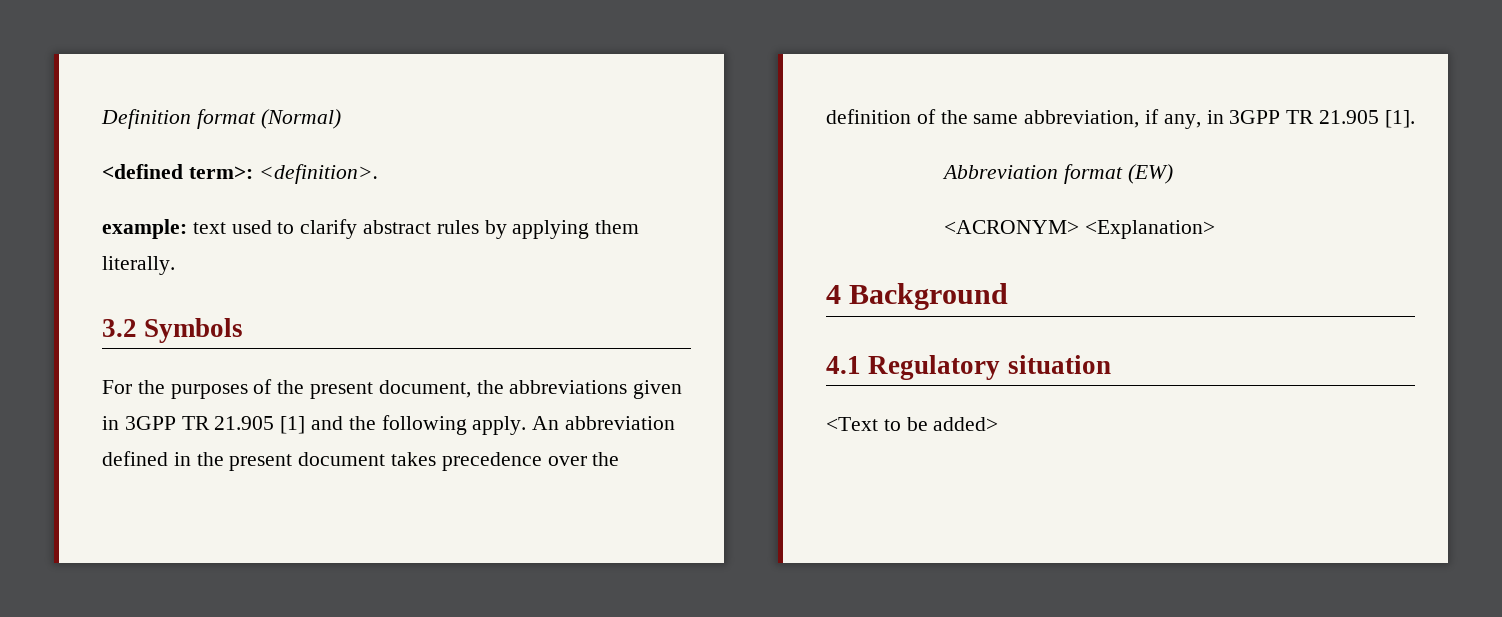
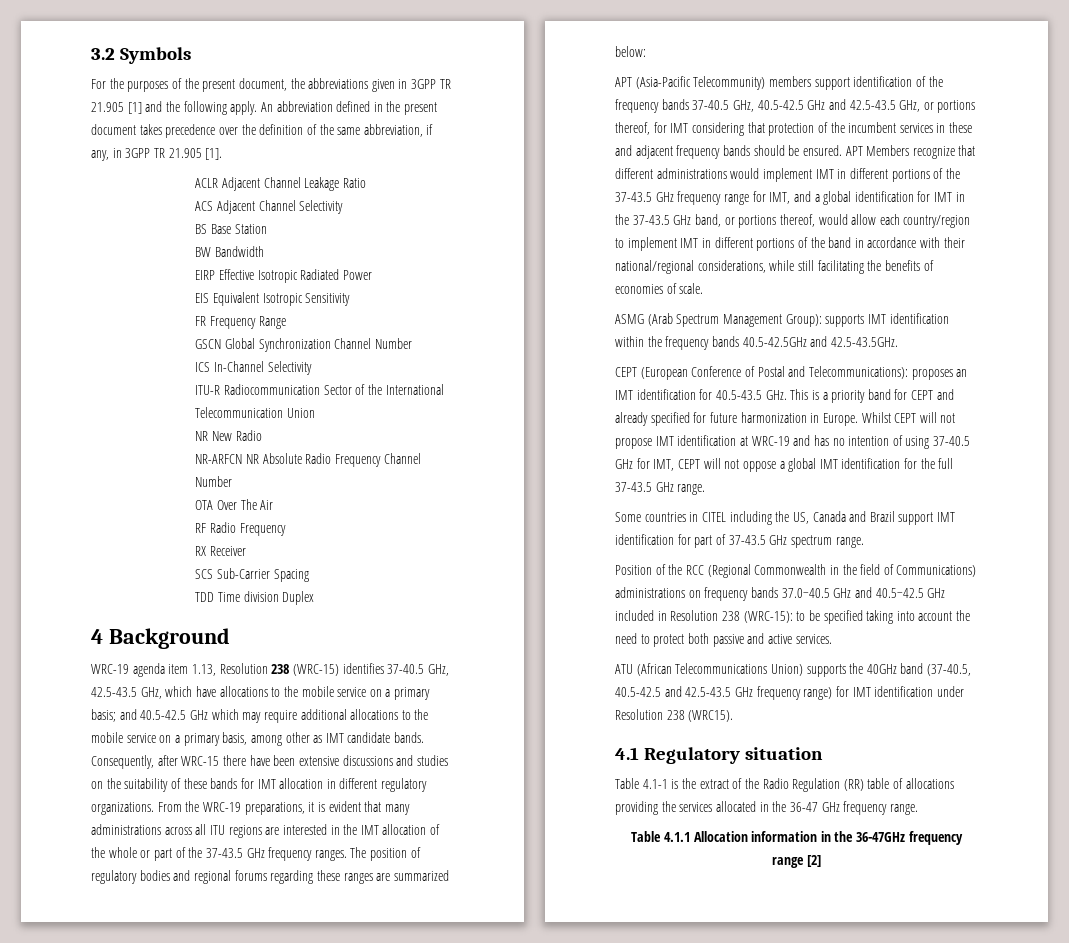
[101,109,341,129] [102,164,378,184] [102,219,640,239] [102,256,175,275] Definition format (Normal) // <defined term>: <definition>. // example: text used to clarify abstract rules by applying them literally. // -> (91, 54) none
[942,164,1173,184] [944,220,1215,239] [826,283,1009,310] [826,355,1111,380] [826,417,999,431] Abbreviation format (EW) // <ACRONYM> <Explanation> // 4 Background // 4.1 Regulatory situation // <Text to be added> -> [195,177,366,191] [195,200,344,214] [195,224,267,234] [195,246,265,257] [195,269,372,283] [195,292,351,306] [195,316,286,329] [195,338,412,352] [195,361,312,375] [195,384,444,395] [195,407,316,418] [195,430,262,441] [195,453,421,467] [195,476,233,487] [195,499,274,510] [195,522,286,536] [195,546,247,556] [195,568,309,582] [195,591,315,605] [91,628,230,649] [91,663,449,677] [91,686,431,700] [91,709,429,723] [91,732,425,746] [91,755,448,769] [91,778,428,792] [91,801,410,815] [91,824,441,838] [91,847,421,861] [91,870,449,884] [615,46,646,57] [615,76,943,90] [615,99,976,113] [615,122,973,136] [615,145,976,159] [615,168,960,182] [615,191,965,205] [615,214,971,228] [615,237,965,251] [615,260,934,274] [615,283,704,294] [615,313,949,327] [615,336,898,350] [615,366,968,380] [615,389,954,403] [615,412,956,426] [615,435,971,449] [615,458,954,472] [615,482,706,495] [615,511,956,525] [615,534,864,548] [615,564,977,578] [615,587,946,601] [615,610,971,624] [615,633,832,647] [615,663,972,677] [615,686,964,700] [615,709,734,722] [615,747,824,764] [615,778,954,792] [615,801,918,815] [631,831,963,845] [772,855,821,868] ACLR Adjacent Channel Leakage Ratio // ACS Adjacent Channel Selectivity // BS Base Station // BW Bandwidth // EIRP Effective Isotropic Radiated Power // EIS Equivalent Isotropic Sensitivity // FR Frequency Range // GSCN Global Synchronization Channel Number // ICS In-Channel Selectivity // ITU-R Radiocommunication Sector of the International Telecommunication Union // NR New Radio // NR-ARFCN NR Absolute Radio Frequency Channel Number // OTA Over The Air // RF Radio Frequency // RX Receiver // SCS Sub-Carrier Spacing // TDD Time division Duplex // 4 Background // WRC-19 agenda item 1.13, Resolution 238 (WRC-15) identifies 37-40.5 GHz, 42.5-43.5 GHz, which have allocations to the mobile service on a primary basis; and 40.5-42.5 GHz which may require additional allocations to the mobile service on a primary basis, among other as IMT candidate bands. Consequently, after WRC-15 there have been extensive discussions and studies on the suitability of these bands for IMT allocation in different regulatory organizations. From the WRC-19 preparations, it is evident that many administrations across all ITU regions are interested in the IMT allocation of the whole or part of the 37-43.5 GHz frequency ranges. The position of regulatory bodies and regional forums regarding these ranges are summarized below: // APT (Asia-Pacific Telecommunity) members support identification of the frequency bands 37-40.5 GHz, 40.5-42.5 GHz and 42.5-43.5 GHz, or portions thereof, for IMT considering that protection of the incumbent services in these and adjacent frequency bands should be ensured. APT Members recognize that different administrations would implement IMT in different portions of the 37-43.5 GHz frequency range for IMT, and a global identification for IMT in the 37-43.5 GHz band, or portions thereof, would allow each country/region to implement IMT in different portions of the band in accordance with their national/regional considerations, while still facilitating the benefits of economies of scale. // ASMG (Arab Spectrum Management Group): supports IMT identification within the frequency bands 40.5-42.5GHz and 42.5-43.5GHz. // CEPT (European Conference of Postal and Telecommunications): proposes an IMT identification for 40.5-43.5 GHz. This is a priority band for CEPT and already specified for future harmonization in Europe. Whilst CEPT will not propose IMT identification at WRC-19 and has no intention of using 37-40.5 GHz for IMT, CEPT will not oppose a global IMT identification for the full 37-43.5 GHz range. // Some countries in CITEL including the US, Canada and Brazil support IMT identification for part of 37-43.5 GHz spectrum range. // Position of the RCC (Regional Commonwealth in the field of Communications) administrations on frequency bands 37.0−40.5 GHz and 40.5−42.5 GHz included in Resolution 238 (WRC-15): to be specified taking into account the need to protect both passive and active services. // ATU (African Telecommunications Union) supports the 40GHz band (37-40.5, 40.5-42.5 and 42.5-43.5 GHz frequency range) for IMT identification under Resolution 238 (WRC15). // 4.1 Regulatory situation // Table 4.1-1 is the extract of the Radio Regulation (RR) table of allocations providing the services allocated in the 36-47 GHz frequency range. // Table 4.1.1 Allocation information in the 36-47GHz frequency range [2]

